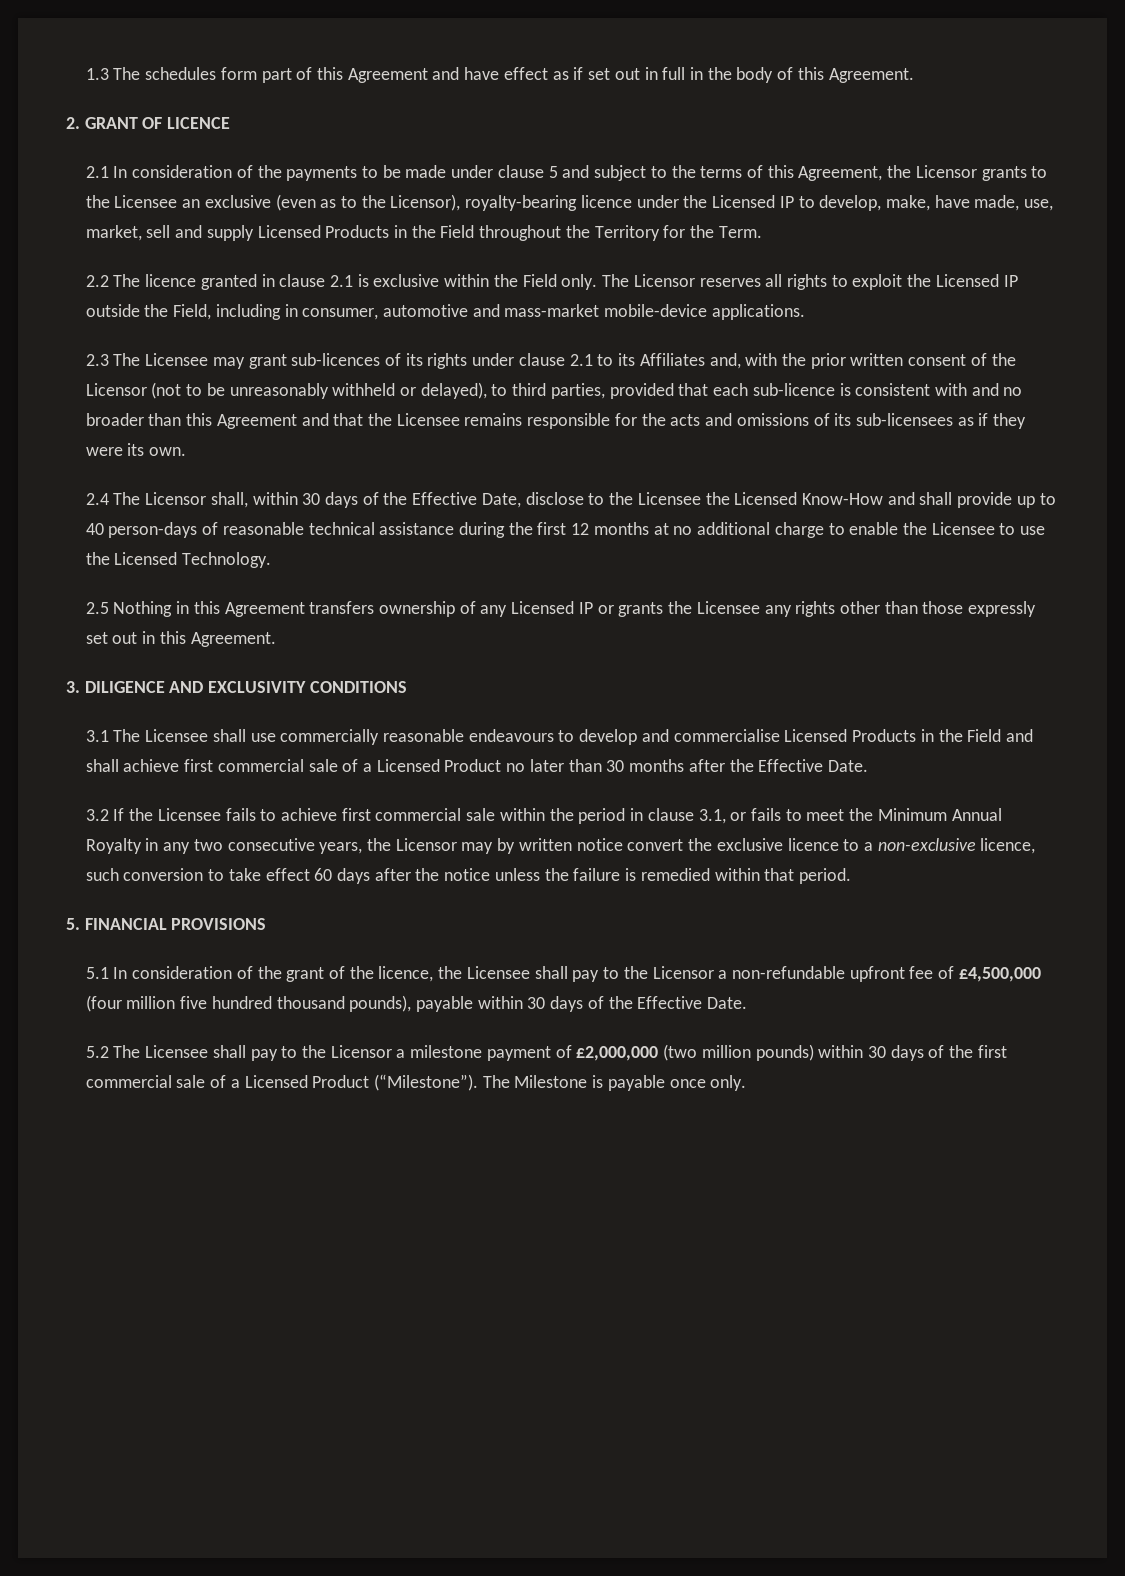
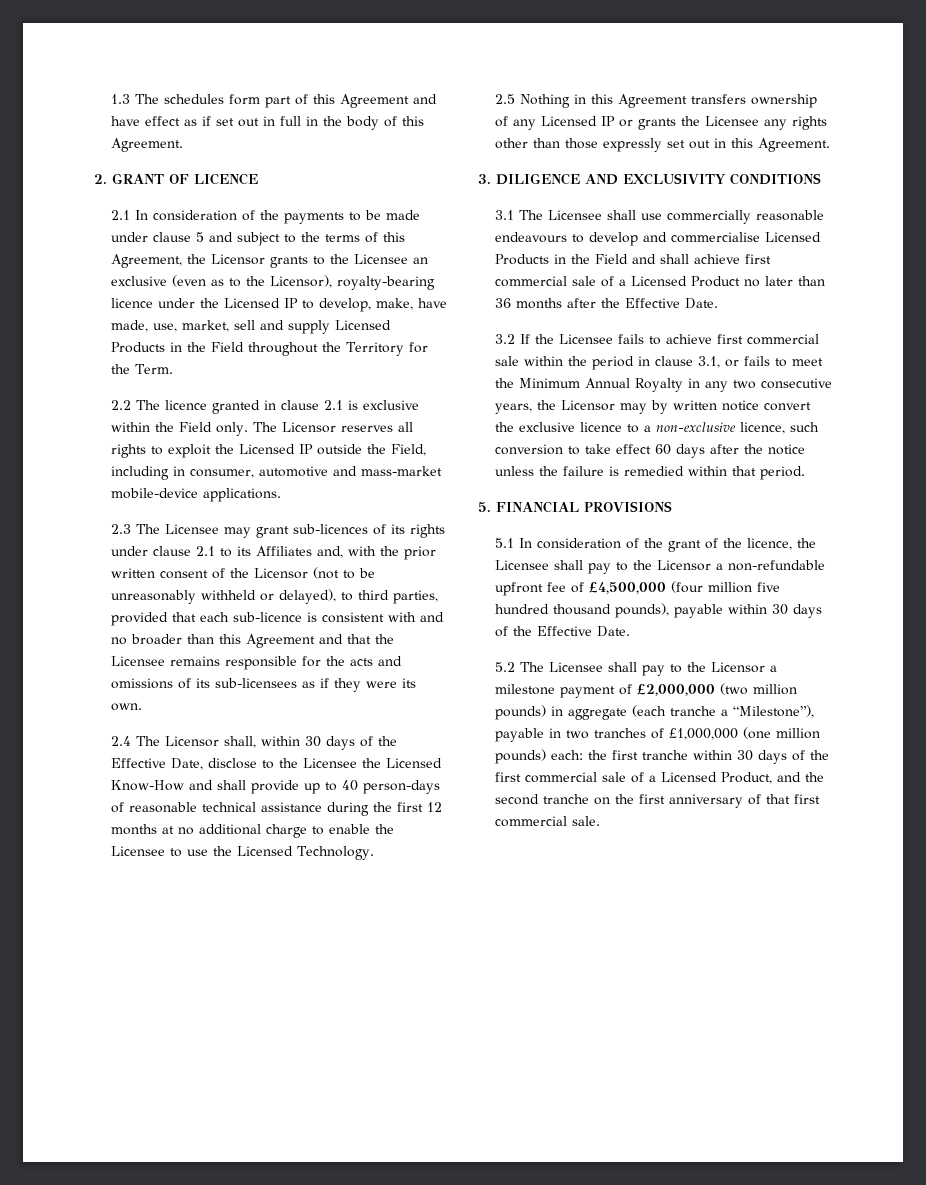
[606,760,625,772] 30 -> [494,298,511,308] 36
(814, 1052) none -> [550,705,814,720] [494,727,820,742] [494,749,688,764] in aggregate (each tranche a “Milestone”), payable in two tranches of £1,000,000 (one million pounds) each: the first tranche
[312,1074,747,1091] Product (“Milestone”). The Milestone is payable once only. -> [720,772,824,784] [494,794,820,808] [494,816,600,827] Product, and the second tranche on the first anniversary of that first commercial sale.

